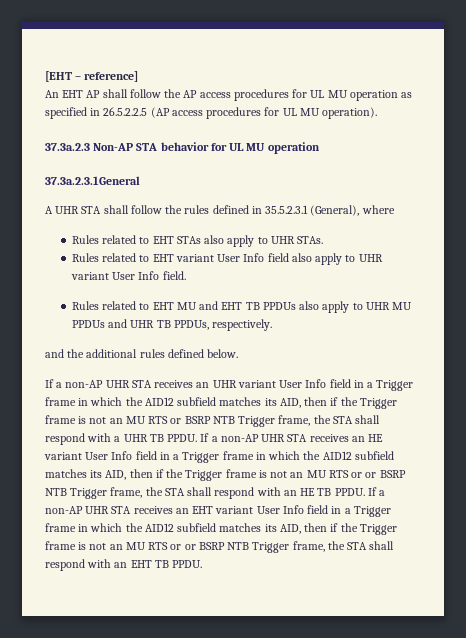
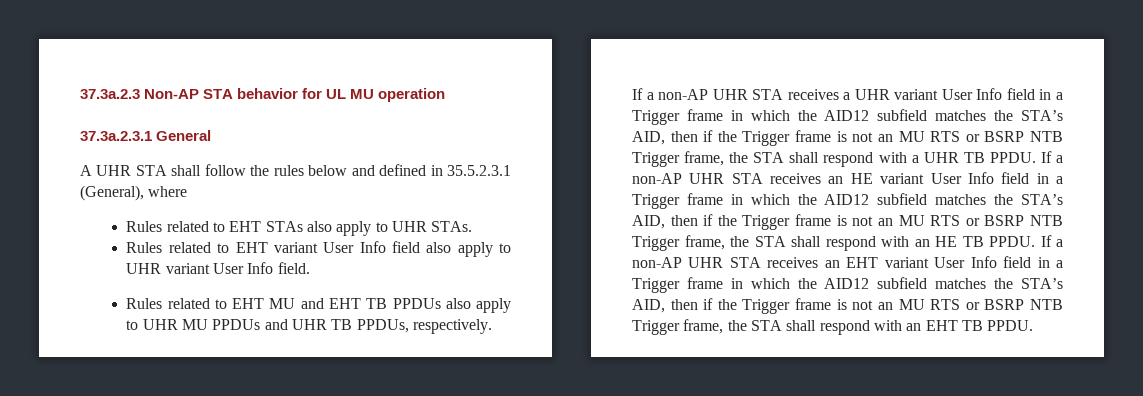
[45,71,139,82] [45,89,413,101] [45,107,378,119] [EHT – reference] // An EHT AP shall follow the AP access procedures for UL MU operation as specified in 26.5.2.2.5 (AP access procedures for UL MU operation). // -> (80, 94) none
[45,176,140,185] 37.3a.2.3.1General -> [80,130,212,141] 37.3a.2.3.1 General
(210, 209) none -> [308,165,375,176] below and
[45,349,239,358] [45,379,210,388] // and the additional rules defined below. // If a non-AP UHR STA receives an -> [632,88,851,100] // If a non-AP UHR STA receives a
[264,398,277,406] its -> [994,110,1063,121] the STA’s
[90,470,103,478] its -> [994,194,1063,205] the STA’s
[365,472,377,478] or -> (980, 222) none
[264,524,277,532] its -> [994,278,1063,289] the STA’s
[184,544,196,550] or -> (980, 306) none

